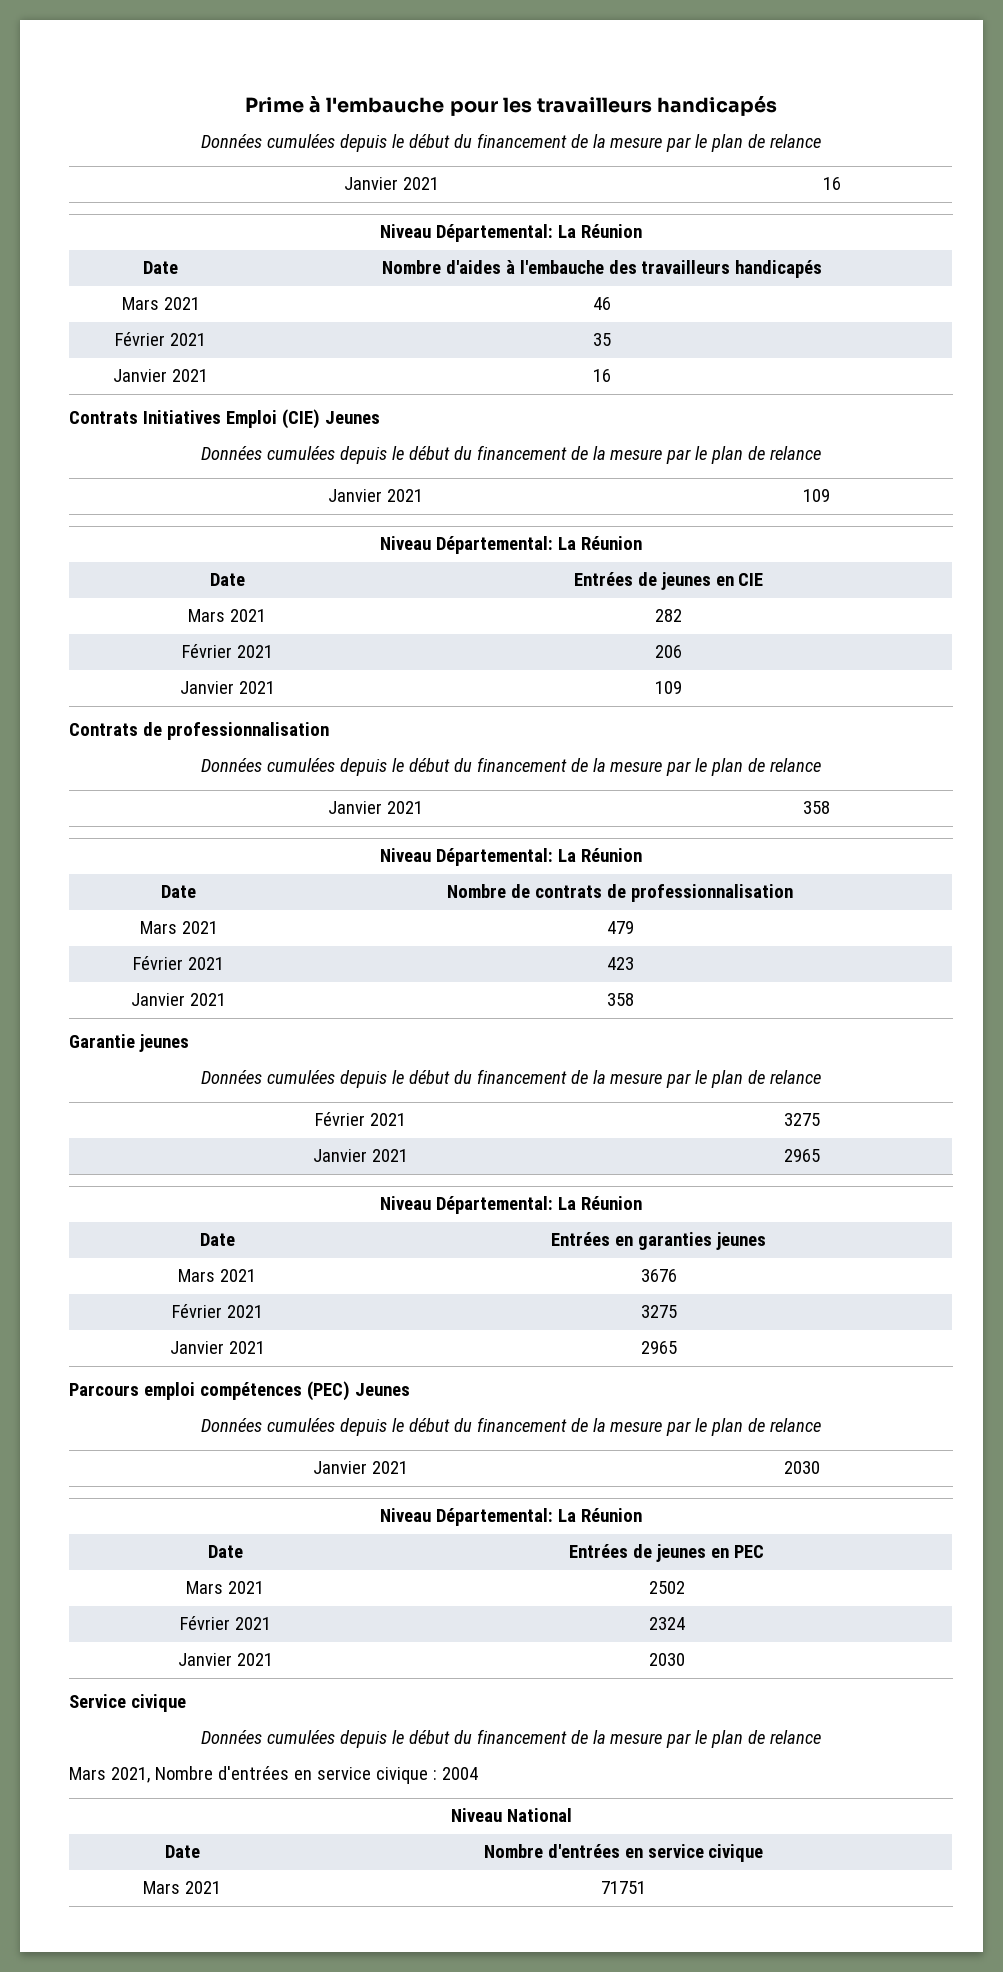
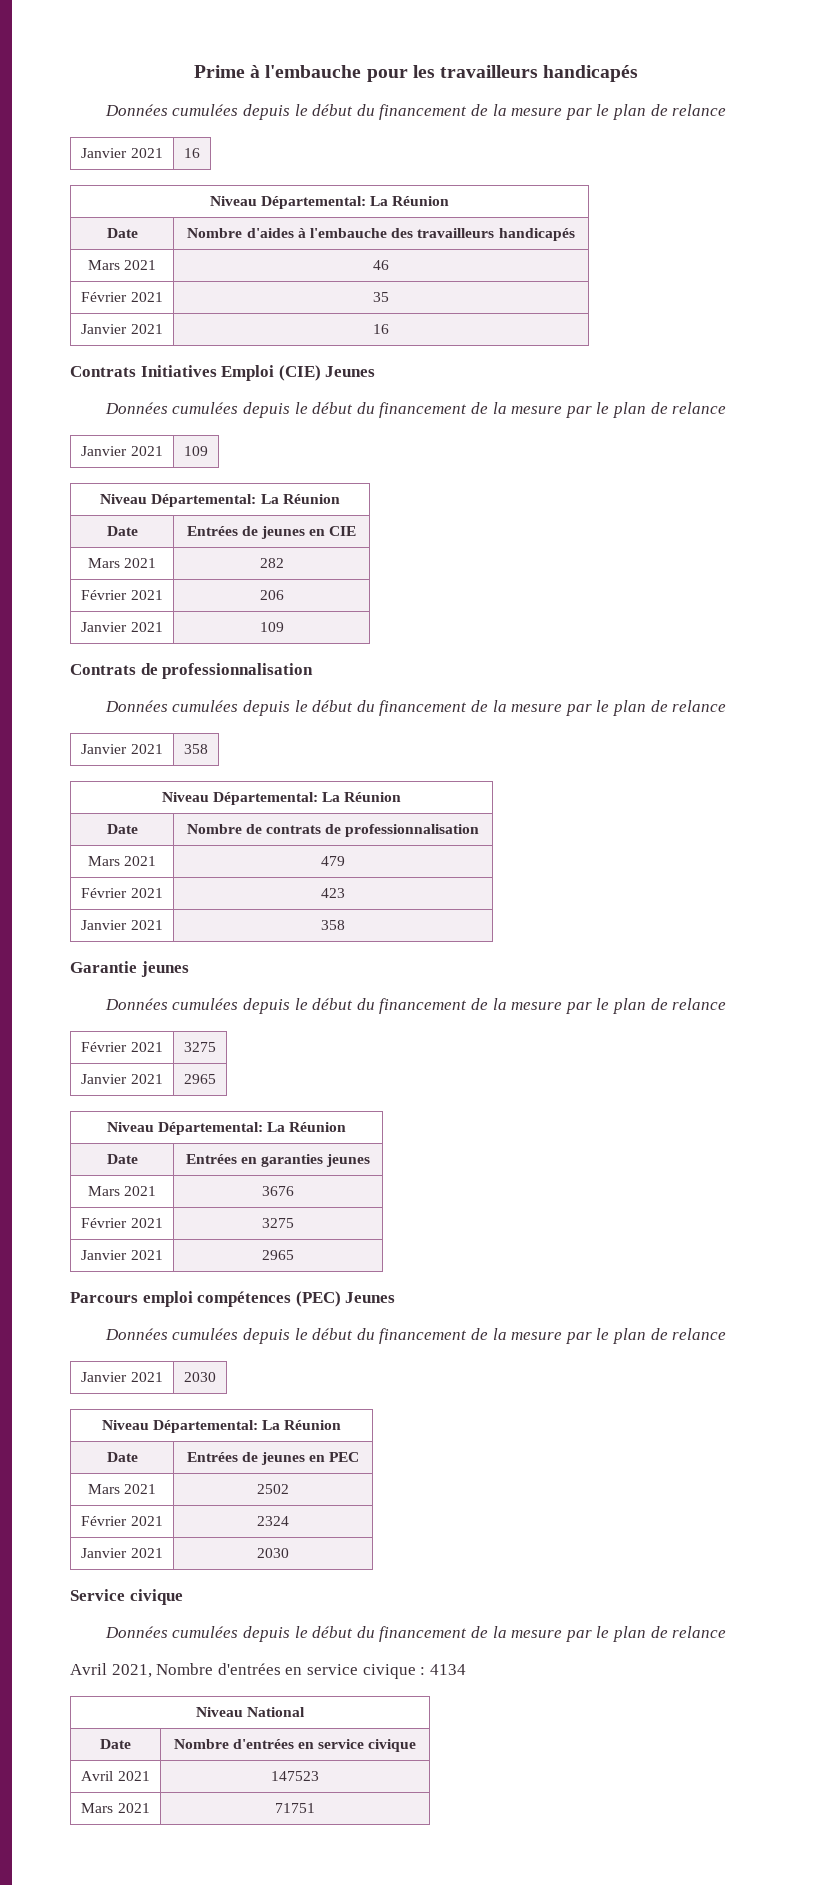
[69,1767,106,1780] Mars -> [70,1663,107,1675] Avril
[441,1767,478,1780] 2004 -> [429,1664,466,1675] 4134
(764, 1853) none -> [81,1771,150,1781] [271,1771,319,1781] // Avril 2021 | 147523

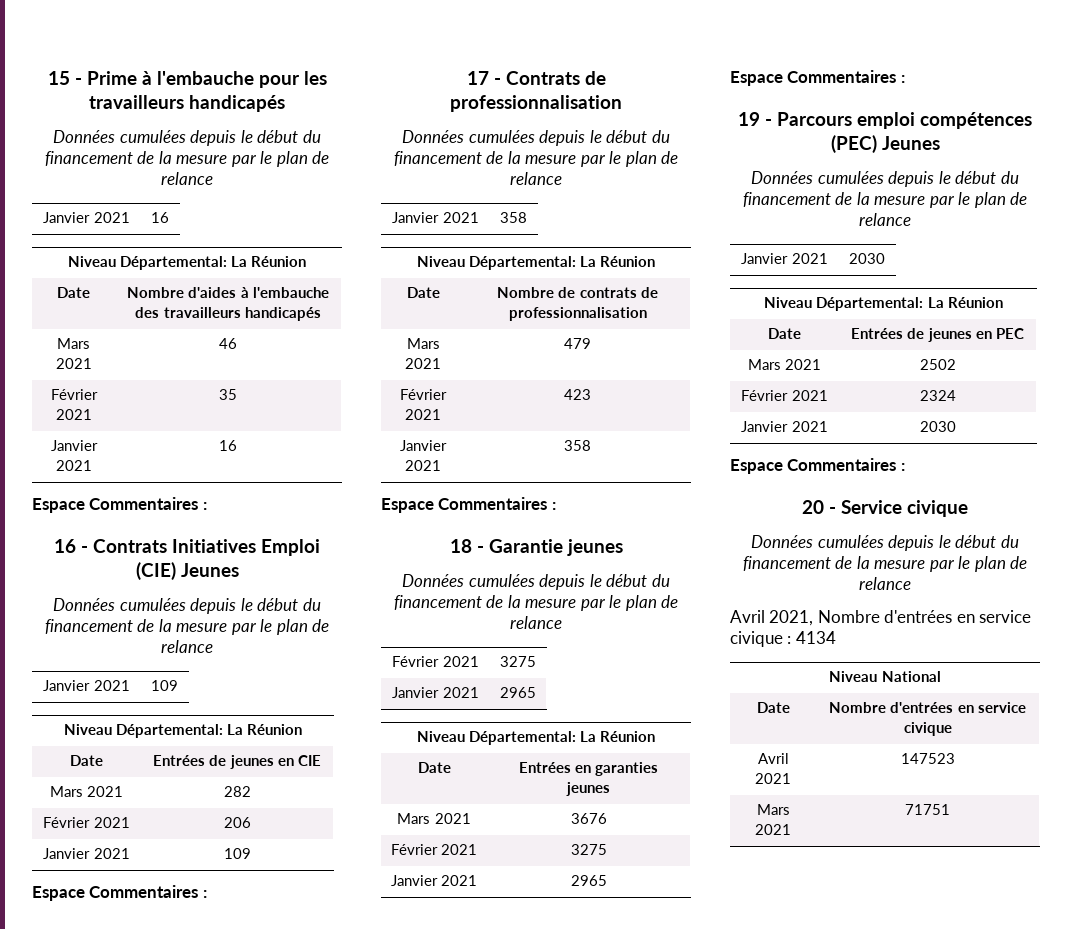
(193, 71) none -> [47,71,82,85] 15 -
(389, 329) none -> [32,497,207,513] [54,539,88,553] Espace Commentaires : // 16 -
(284, 627) none -> [32,885,207,901] [466,71,501,85] Espace Commentaires : // 17 -
(345, 925) none -> [381,497,556,513] [449,539,484,553] Espace Commentaires : // 18 -
(294, 1255) none -> [730,70,905,86] [738,112,772,126] Espace Commentaires : // 19 -
(289, 1553) none -> [730,458,905,474] [802,500,836,514] Espace Commentaires : // 20 -

